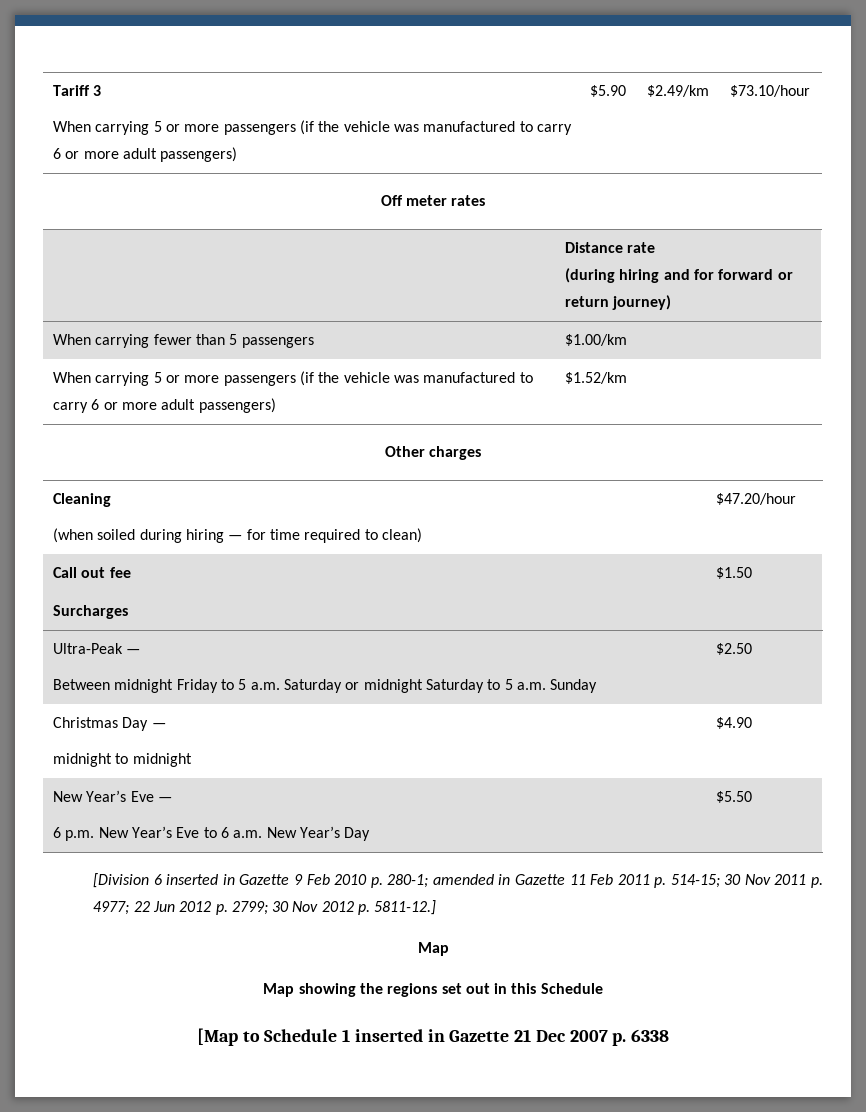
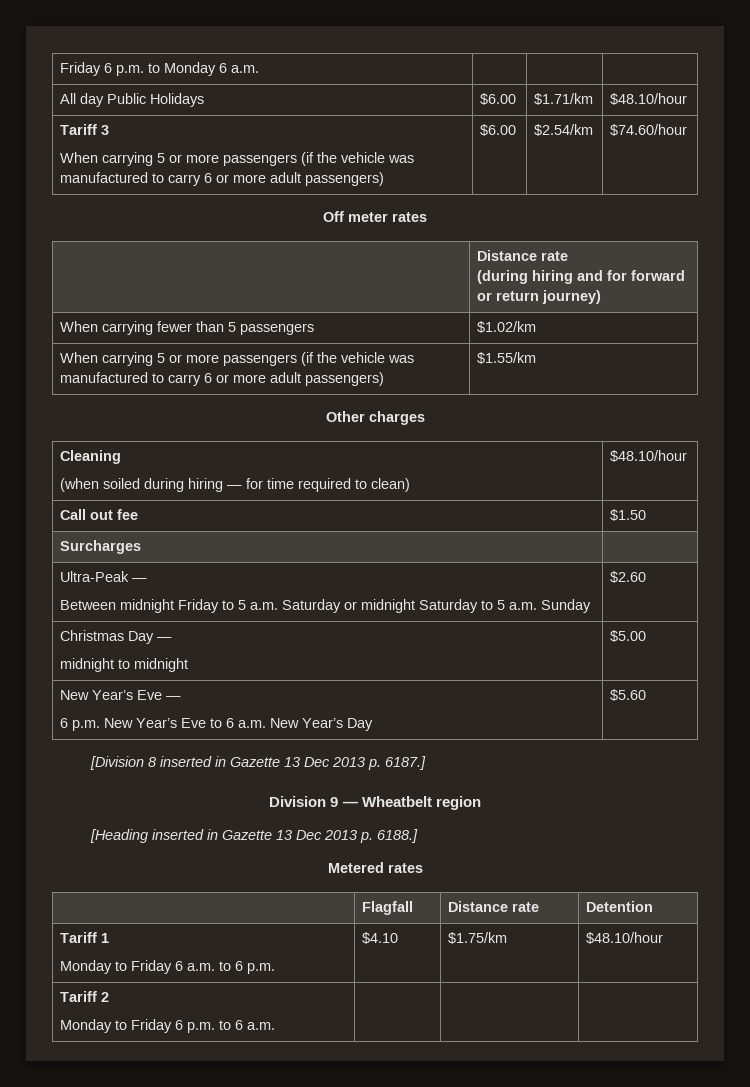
(53, 90) none -> [60,62,260,76] [60,93,205,107] [480,93,517,105] [534,93,594,105] [610,93,688,105] Friday 6 p.m. to Monday 6 a.m. | | | // All day Public Holidays | $6.00 | $1.71/km | $48.10/hour //
[590,85,627,97] [647,85,710,97] [730,85,811,97] $5.90 | $2.49/km | $73.10/hour -> [480,124,517,136] [534,124,594,136] [610,124,688,136] $6.00 | $2.54/km | $74.60/hour
[565,334,628,346] $1.00/km -> [477,321,537,333] $1.02/km
[565,372,628,384] $1.52/km -> [477,352,537,364] $1.55/km
[716,493,797,505] $47.20/hour -> [610,450,688,462] $48.10/hour
[716,643,753,655] $2.50 -> [610,571,647,583] $2.60
[716,717,753,729] $4.90 -> [610,630,647,642] $5.00
[716,791,753,803] $5.50 -> [610,689,647,701] $5.60
[153,874,823,888] [93,900,437,915] [417,942,449,956] [263,983,603,997] [197,1028,669,1046] 6 inserted in Gazette 9 Feb 2010 p. 280-1; amended in Gazette 11 Feb 2011 p. 514-15; 30 Nov 2011 p. 4977; 22 Jun 2012 p. 2799; 30 Nov 2012 p. 5811-12.] // Map // Map showing the regions set out in this Schedule // [Map to Schedule 1 inserted in Gazette 21 Dec 2007 p. 6338 -> [147,756,426,770] [269,796,481,810] [89,829,418,843] [327,862,423,873] [362,901,414,915] [448,901,540,912] [586,901,654,912] [60,932,110,943] [60,960,276,974] [362,932,399,944] [448,932,508,944] [586,932,664,944] [60,991,110,1002] [60,1019,276,1033] 8 inserted in Gazette 13 Dec 2013 p. 6187.] // Division 9 — Wheatbelt region // [Heading inserted in Gazette 13 Dec 2013 p. 6188.] // Metered rates // | Flagfall | Distance rate | Detention // Tariff 1 // Monday to Friday 6 a.m. to 6 p.m. | $4.10 | $1.75/km | $48.10/hour // Tariff 2 // Monday to Friday 6 p.m. to 6 a.m. | | |

